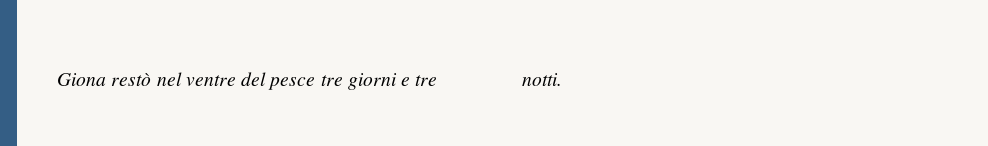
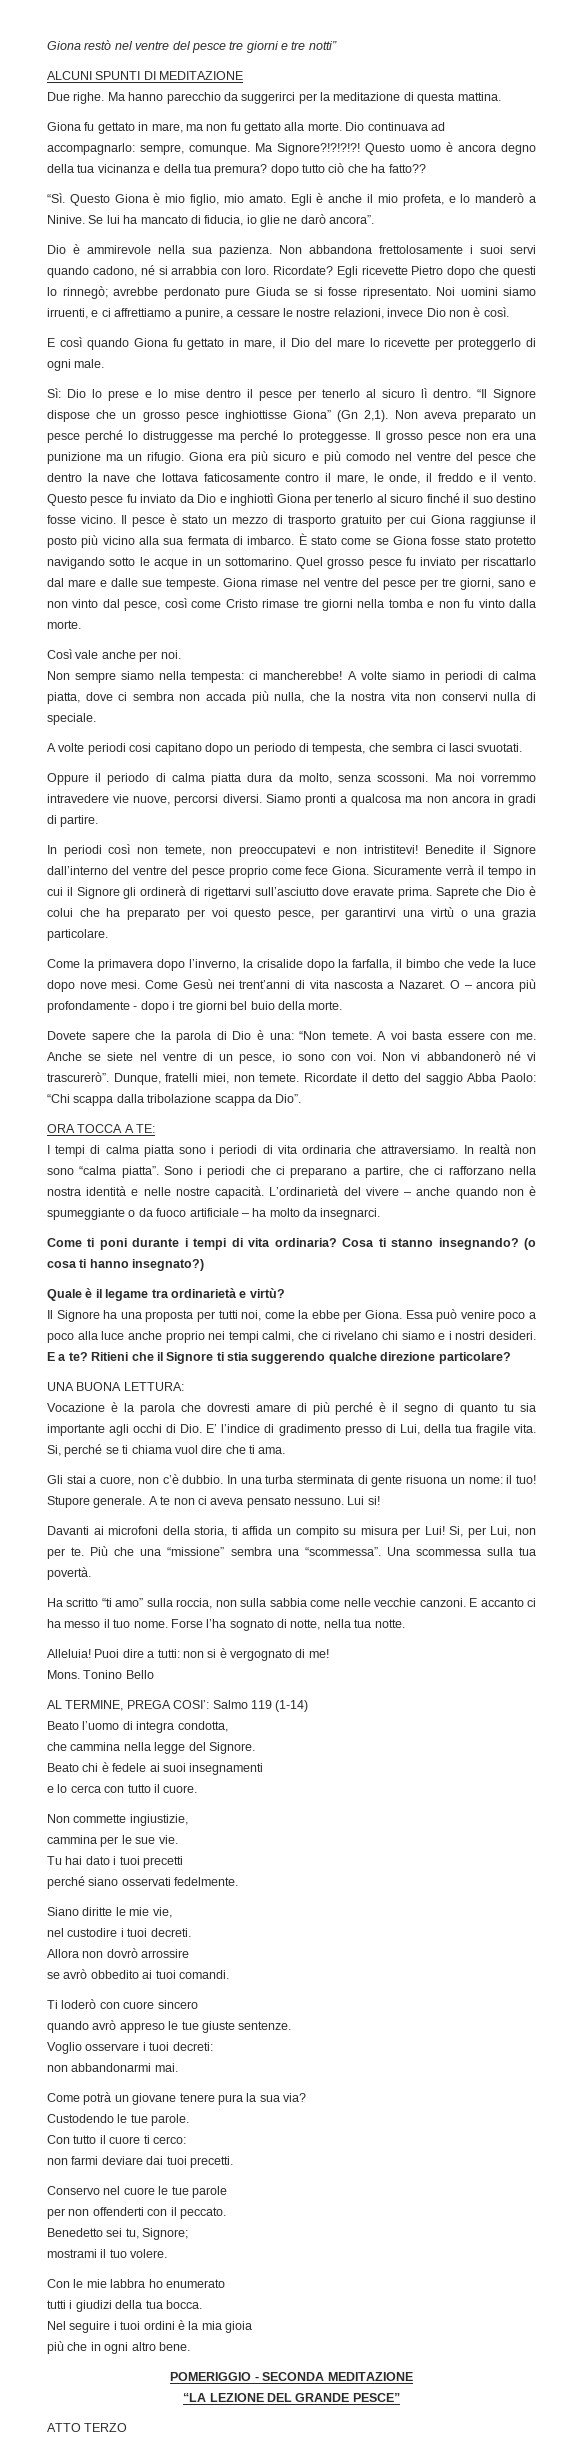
[522,73,562,86] notti. -> [308,41,337,50] [47,71,244,80] [47,92,501,104] [47,122,445,134] [47,142,536,155] [47,163,426,176] [47,193,536,206] [47,214,375,227] [47,244,536,257] [47,265,537,278] [47,286,536,299] [47,307,509,320] [47,337,536,350] [47,359,105,371] [47,388,536,401] [47,410,537,422] [47,430,536,443] [47,451,536,464] [47,473,537,484] [47,493,536,506] [47,514,536,527] [47,533,536,548] [47,557,537,569] [47,578,536,590] [47,598,536,611] [47,620,81,629] [47,649,181,662] [47,671,537,683] [47,691,537,704] [47,713,96,725] [47,743,523,755] [47,773,536,785] [47,794,536,806] [47,815,99,827] [47,844,537,857] [47,865,536,878] [47,886,536,899] [47,907,536,920] [47,929,108,941] [47,959,536,971] [47,979,536,992] [47,1001,343,1013] [47,1030,536,1043] [47,1051,536,1064] [47,1072,537,1085] [47,1094,302,1106] [47,1124,156,1133] [47,1144,536,1157] [47,1166,536,1178] [47,1186,536,1199] [47,1208,381,1220] [47,1238,536,1250] [47,1259,205,1271] [47,1288,285,1301] [47,1309,536,1322] [47,1331,536,1343] [47,1352,511,1364] [47,1382,184,1391] [47,1402,536,1415] [47,1424,536,1436] [47,1444,286,1457] [47,1474,536,1487] [47,1496,380,1508] [47,1526,536,1538] [47,1546,536,1559] [47,1567,91,1580] [47,1598,536,1609] [47,1619,405,1631] [47,1648,329,1661] [47,1670,154,1679] [47,1700,309,1712] [47,1721,228,1733] [47,1742,255,1754] [47,1762,264,1775] [47,1784,198,1793] [47,1814,188,1826] [47,1835,178,1847] [47,1856,183,1868] [47,1876,239,1889] [47,1907,172,1918] [47,1928,191,1937] [47,1948,190,1958] [47,1969,229,1979] [47,1999,198,2009] [47,2020,292,2033] [47,2042,213,2054] [47,2063,178,2072] [47,2092,306,2105] [47,2114,190,2126] [47,2135,186,2144] [47,2156,233,2168] [47,2186,227,2198] [47,2207,226,2219] [47,2228,189,2240] [47,2249,168,2258] [47,2279,225,2288] [47,2300,202,2312] [47,2320,252,2333] [47,2341,190,2354] [170,2372,413,2381] [183,2393,400,2402] [47,2423,128,2432] notti” // ALCUNI SPUNTI DI MEDITAZIONE // Due righe. Ma hanno parecchio da suggerirci per la meditazione di questa mattina. // Giona fu gettato in mare, ma non fu gettato alla morte. Dio continuava ad accompagnarlo: sempre, comunque. Ma Signore?!?!?!?! Questo uomo è ancora degno della tua vicinanza e della tua premura? dopo tutto ciò che ha fatto?? // “Sì. Questo Giona è mio figlio, mio amato. Egli è anche il mio profeta, e lo manderò a Ninive. Se lui ha mancato di fiducia, io glie ne darò ancora”. // Dio è ammirevole nella sua pazienza. Non abbandona frettolosamente i suoi servi quando cadono, né si arrabbia con loro. Ricordate? Egli ricevette Pietro dopo che questi lo rinnegò; avrebbe perdonato pure Giuda se si fosse ripresentato. Noi uomini siamo irruenti, e ci affrettiamo a punire, a cessare le nostre relazioni, invece Dio non è così. // E così quando Giona fu gettato in mare, il Dio del mare lo ricevette per proteggerlo di ogni male. // Sì: Dio lo prese e lo mise dentro il pesce per tenerlo al sicuro lì dentro. “Il Signore dispose che un grosso pesce inghiottisse Giona” (Gn 2,1). Non aveva preparato un pesce perché lo distruggesse ma perché lo proteggesse. Il grosso pesce non era una punizione ma un rifugio. Giona era più sicuro e più comodo nel ventre del pesce che dentro la nave che lottava faticosamente contro il mare, le onde, il freddo e il vento. Questo pesce fu inviato da Dio e inghiottì Giona per tenerlo al sicuro finché il suo destino fosse vicino. Il pesce è stato un mezzo di trasporto gratuito per cui Giona raggiunse il posto più vicino alla sua fermata di imbarco. È stato come se Giona fosse stato protetto navigando sotto le acque in un sottomarino. Quel grosso pesce fu inviato per riscattarlo dal mare e dalle sue tempeste. Giona rimase nel ventre del pesce per tre giorni, sano e non vinto dal pesce, così come Cristo rimase tre giorni nella tomba e non fu vinto dalla morte. // Così vale anche per noi. // Non sempre siamo nella tempesta: ci mancherebbe! A volte siamo in periodi di calma piatta, dove ci sembra non accada più nulla, che la nostra vita non conservi nulla di speciale. // A volte periodi cosi capitano dopo un periodo di tempesta, che sembra ci lasci svuotati. // Oppure il periodo di calma piatta dura da molto, senza scossoni. Ma noi vorremmo intravedere vie nuove, percorsi diversi. Siamo pronti a qualcosa ma non ancora in gradi di partire. // In periodi così non temete, non preoccupatevi e non intristitevi! Benedite il Signore dall’interno del ventre del pesce proprio come fece Giona. Sicuramente verrà il tempo in cui il Signore gli ordinerà di rigettarvi sull’asciutto dove eravate prima. Saprete che Dio è colui che ha preparato per voi questo pesce, per garantirvi una virtù o una grazia particolare. // Come la primavera dopo l’inverno, la crisalide dopo la farfalla, il bimbo che vede la luce dopo nove mesi. Come Gesù nei trent’anni di vita nascosta a Nazaret. O – ancora più profondamente - dopo i tre giorni bel buio della morte. // Dovete sapere che la parola di Dio è una: “Non temete. A voi basta essere con me. Anche se siete nel ventre di un pesce, io sono con voi. Non vi abbandonerò né vi trascurerò”. Dunque, fratelli miei, non temete. Ricordate il detto del saggio Abba Paolo: “Chi scappa dalla tribolazione scappa da Dio”. // ORA TOCCA A TE: // I tempi di calma piatta sono i periodi di vita ordinaria che attraversiamo. In realtà non sono “calma piatta”. Sono i periodi che ci preparano a partire, che ci rafforzano nella nostra identità e nelle nostre capacità. L’ordinarietà del vivere – anche quando non è spumeggiante o da fuoco artificiale – ha molto da insegnarci. // Come ti poni durante i tempi di vita ordinaria? Cosa ti stanno insegnando? (o cosa ti hanno insegnato?) // Quale è il legame tra ordinarietà e virtù? // Il Signore ha una proposta per tutti noi, come la ebbe per Giona. Essa può venire poco a poco alla luce anche proprio nei tempi calmi, che ci rivelano chi siamo e i nostri desideri. E a te? Ritieni che il Signore ti stia suggerendo qualche direzione particolare? // UNA BUONA LETTURA: // Vocazione è la parola che dovresti amare di più perché è il segno di quanto tu sia importante agli occhi di Dio. E’ l’indice di gradimento presso di Lui, della tua fragile vita. Si, perché se ti chiama vuol dire che ti ama. // Gli stai a cuore, non c’è dubbio. In una turba sterminata di gente risuona un nome: il tuo! Stupore generale. A te non ci aveva pensato nessuno. Lui si! // Davanti ai microfoni della storia, ti affida un compito su misura per Lui! Si, per Lui, non per te. Più che una “missione” sembra una “scommessa”. Una scommessa sulla tua povertà. // Ha scritto “ti amo” sulla roccia, non sulla sabbia come nelle vecchie canzoni. E accanto ci ha messo il tuo nome. Forse l’ha sognato di notte, nella tua notte. // Alleluia! Puoi dire a tutti: non si è vergognato di me! // Mons. Tonino Bello // AL TERMINE, PREGA COSI’: Salmo 119 (1-14) // Beato l’uomo di integra condotta, // che cammina nella legge del Signore. // Beato chi è fedele ai suoi insegnamenti // e lo cerca con tutto il cuore. // Non commette ingiustizie, // cammina per le sue vie. // Tu hai dato i tuoi precetti // perché siano osservati fedelmente. // Siano diritte le mie vie, // nel custodire i tuoi decreti. // Allora non dovrò arrossire // se avrò obbedito ai tuoi comandi. // Ti loderò con cuore sincero // quando avrò appreso le tue giuste sentenze. // Voglio osservare i tuoi decreti: // non abbandonarmi mai. // Come potrà un giovane tenere pura la sua via? // Custodendo le tue parole. // Con tutto il cuore ti cerco: // non farmi deviare dai tuoi precetti. // Conservo nel cuore le tue parole // per non offenderti con il peccato. // Benedetto sei tu, Signore; // mostrami il tuo volere. // Con le mie labbra ho enumerato // tutti i giudizi della tua bocca. // Nel seguire i tuoi ordini è la mia gioia // più che in ogni altro bene. // POMERIGGIO - SECONDA MEDITAZIONE // “LA LEZIONE DEL GRANDE PESCE” // ATTO TERZO

